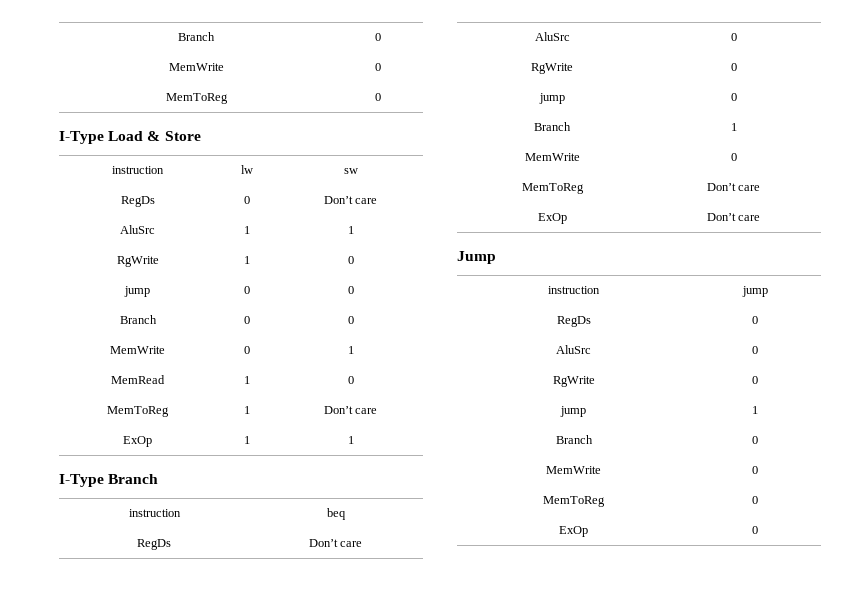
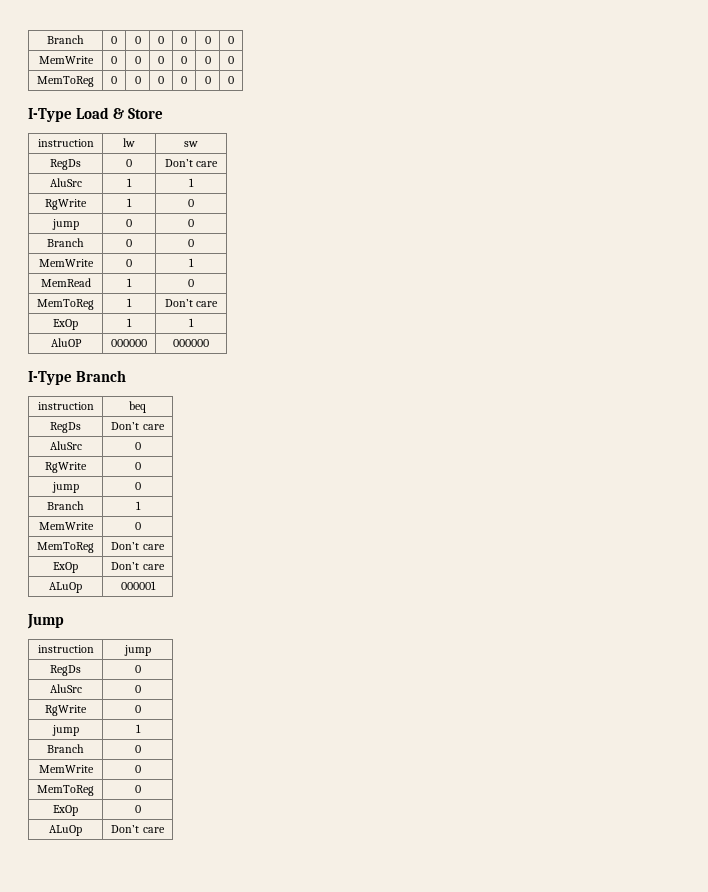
[178,32,215,41] [374,33,381,41] [168,63,224,71] [374,63,381,71] [165,93,228,104] Branch | 0 // MemWrite | 0 // MemToReg -> [47,35,84,44] [111,36,117,44] [134,36,141,44] [158,36,164,44] [181,36,187,44] [204,36,211,44] [228,36,234,44] [38,56,94,64] [111,56,117,64] [134,56,141,64] [158,56,164,64] [181,56,187,64] [204,56,211,64] [228,56,234,64] [37,76,94,87] [111,76,117,84] [134,76,141,84] [158,76,164,84] [181,76,187,84] [204,76,211,84] Branch | 0 | 0 | 0 | 0 | 0 | 0 // MemWrite | 0 | 0 | 0 | 0 | 0 | 0 // MemToReg | 0 | 0 | 0 | 0 | 0
(354, 440) none -> [50,338,82,347] [111,339,147,347] [173,339,209,347] // AluOP | 000000 | 000000
(761, 218) none -> [49,582,82,593] [120,581,156,590] // ALuOp | 000001
(758, 530) none -> [49,825,82,836] [111,825,165,833] // ALuOp | Don’t care

